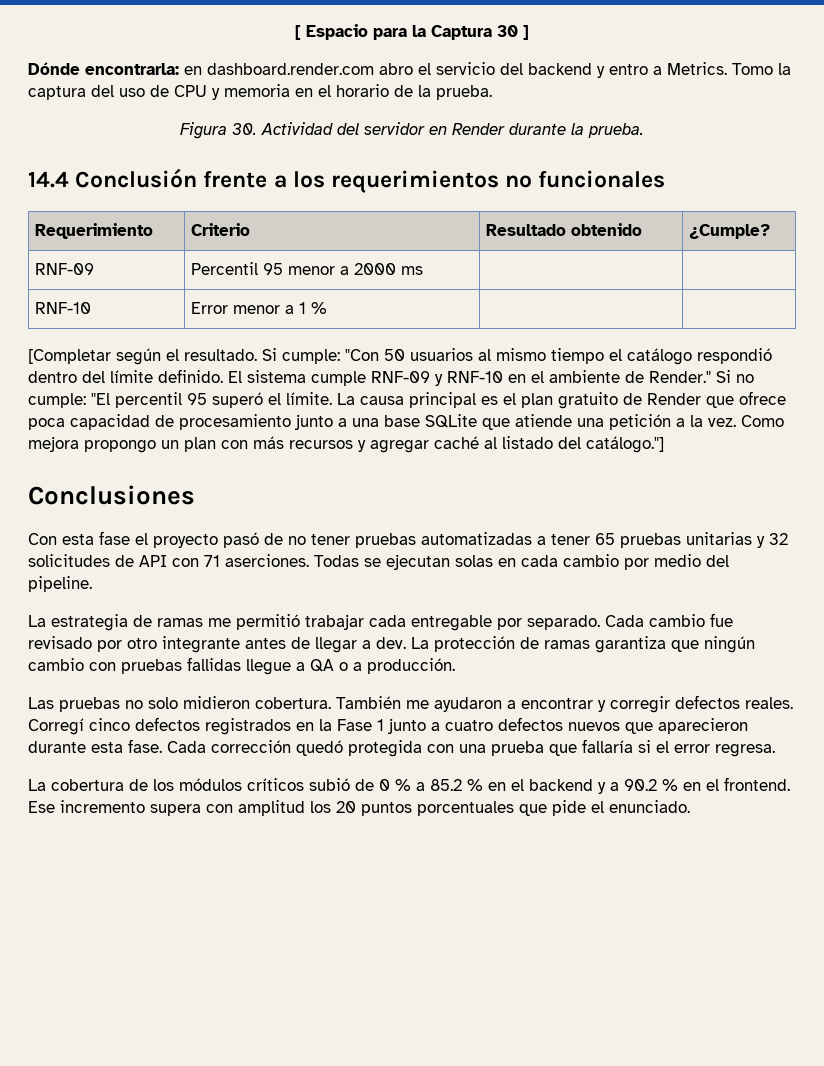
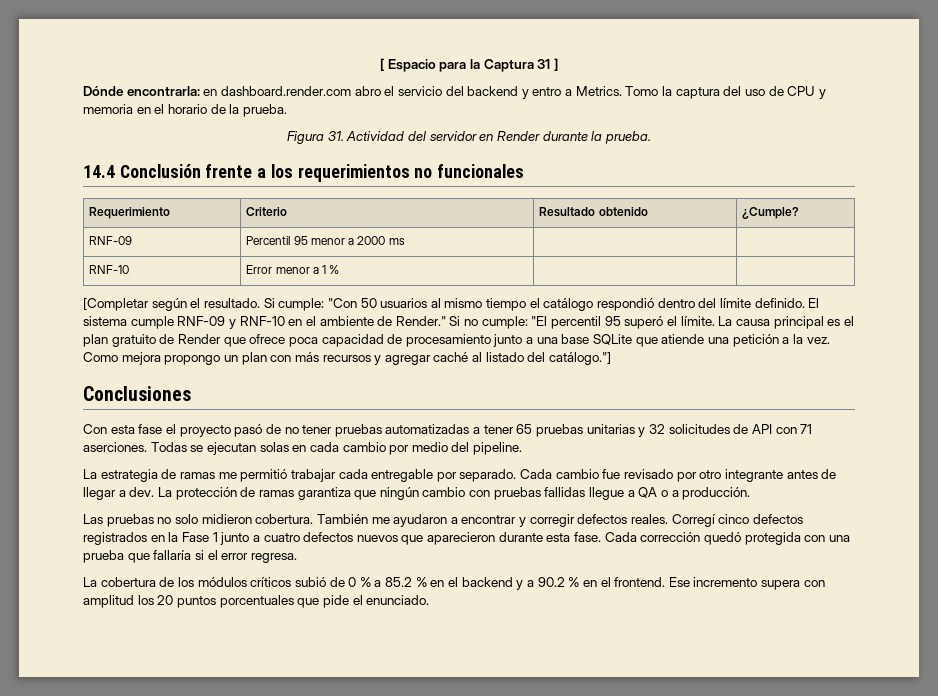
[497,25,518,37] 30 -> [537,59,551,69] 31
[232,123,257,135] 30. -> [327,131,344,141] 31.

